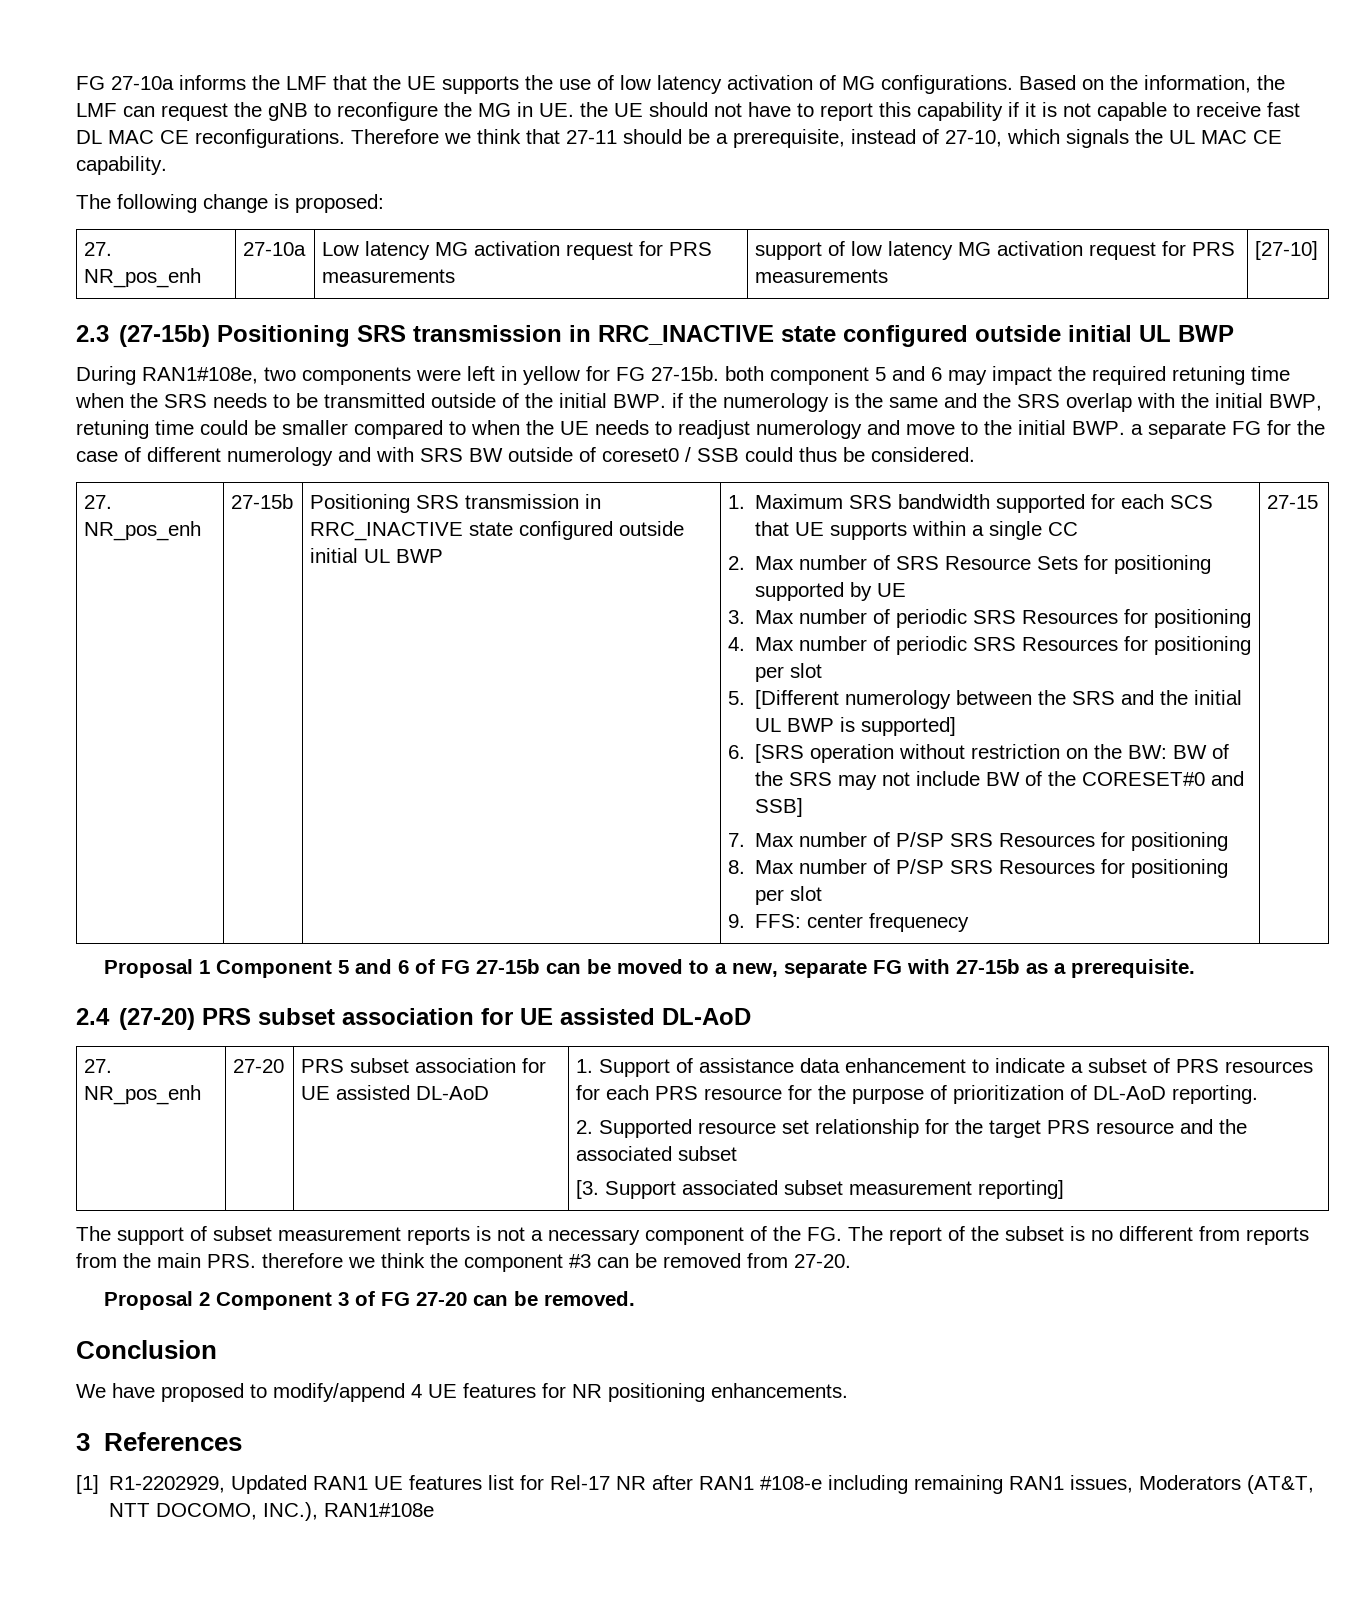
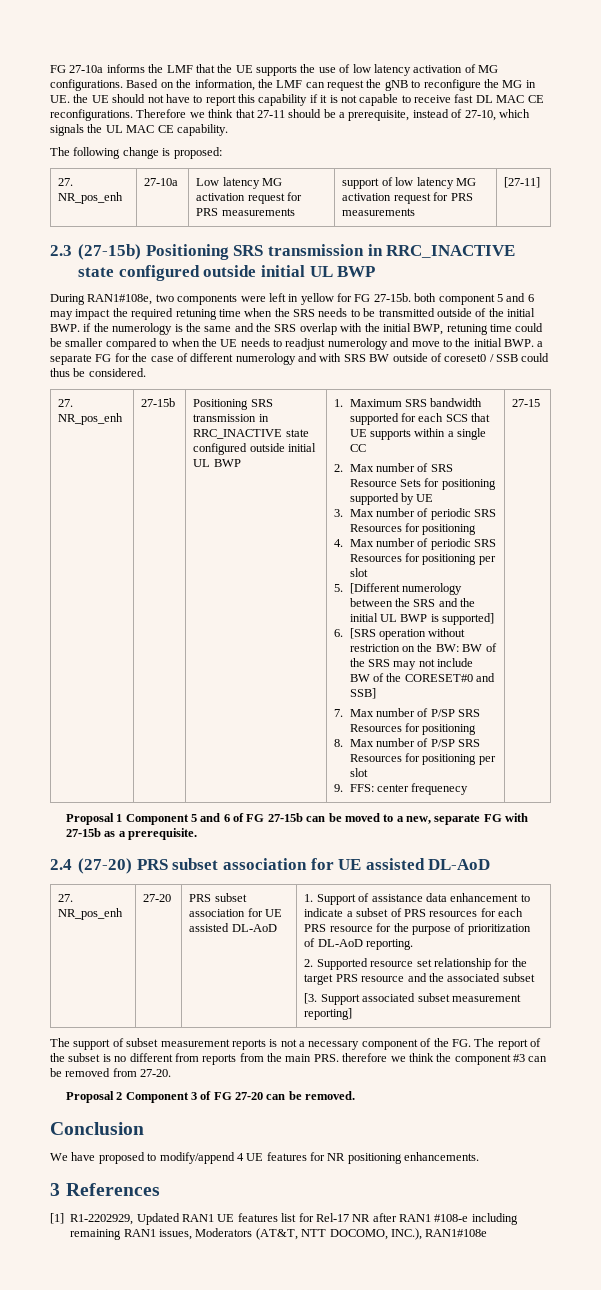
[1255,241,1319,260] [27-10] -> [504,177,541,188] [27-11]

